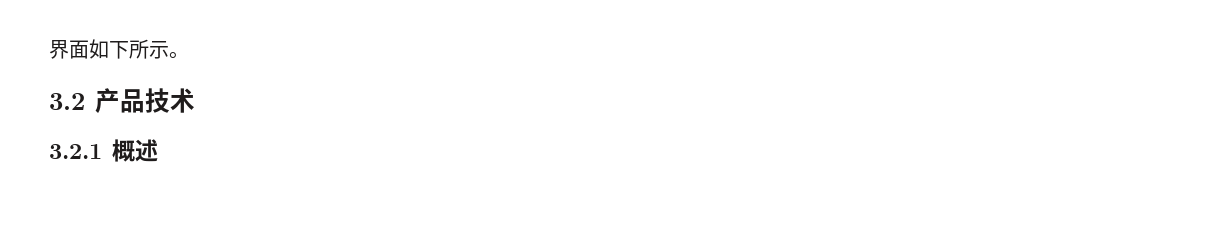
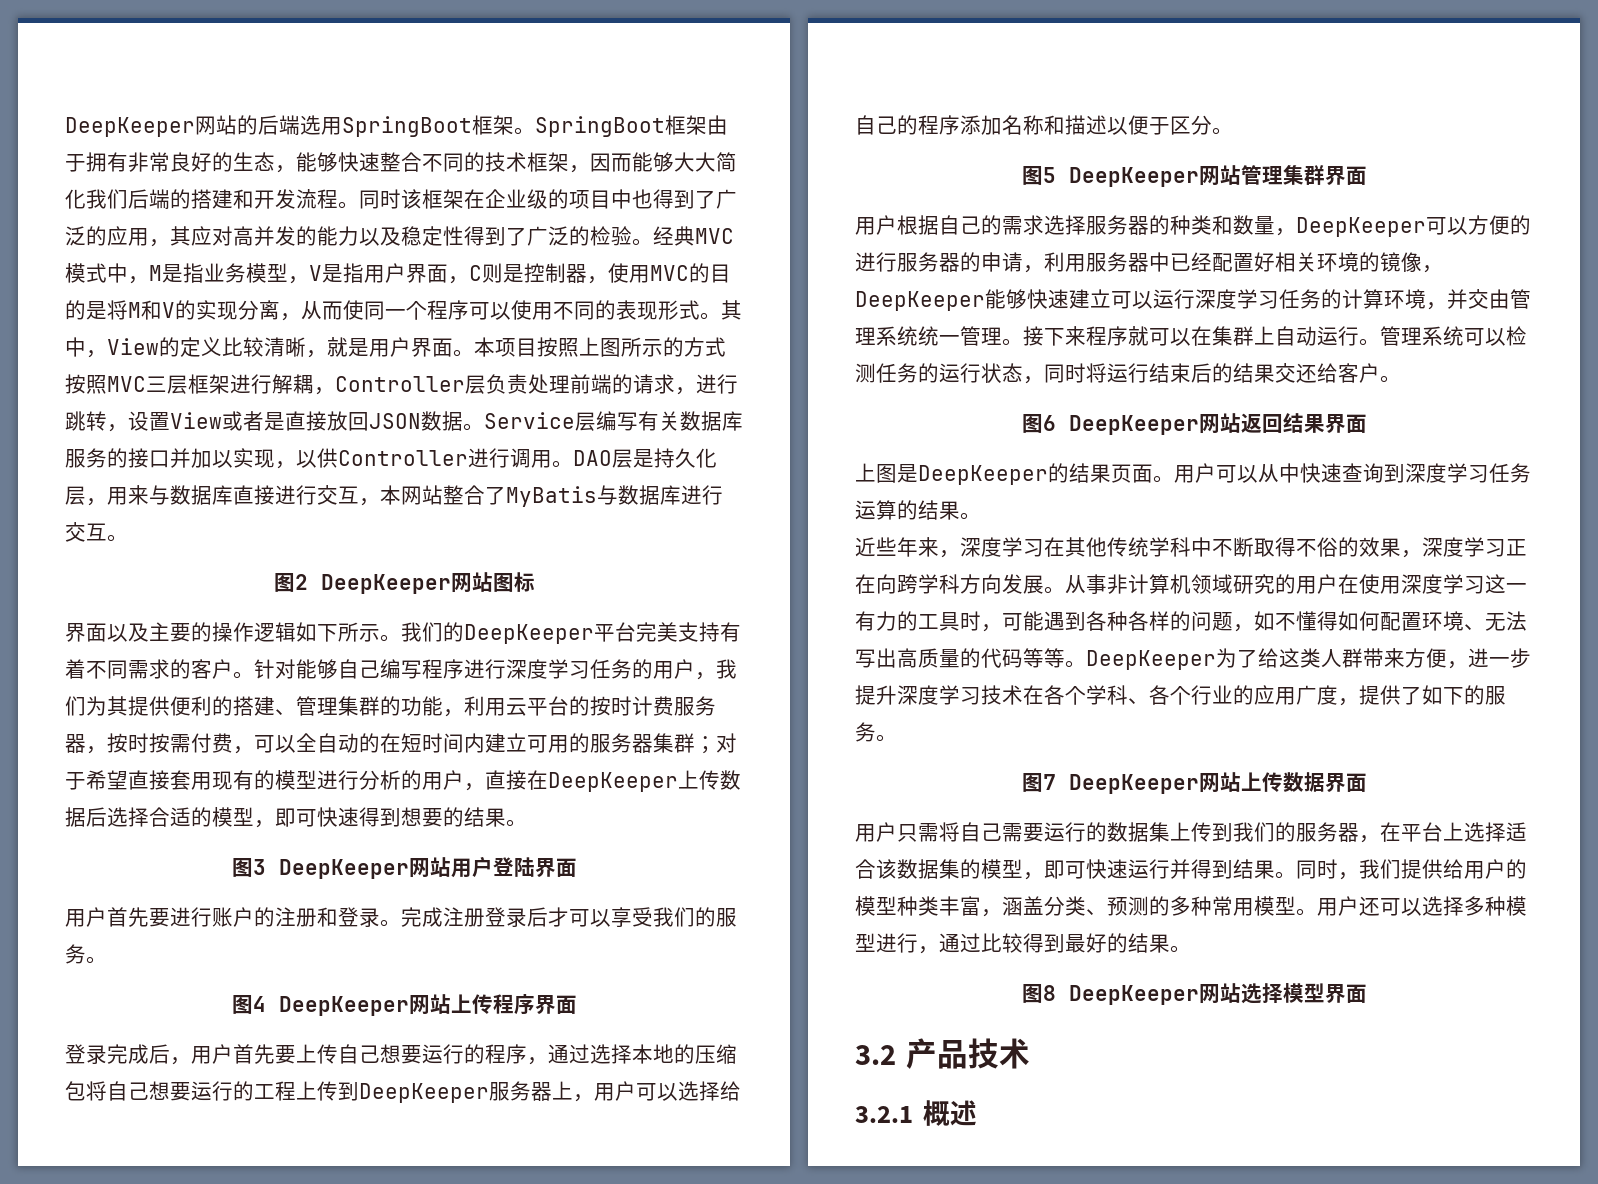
[49,39,189,59] 界面如下所示。 -> [65,115,728,137] [65,152,737,173] [65,189,737,209] [65,226,734,247] [65,263,731,284] [65,300,742,321] [65,337,726,358] [65,374,738,395] [65,411,743,432] [65,448,717,469] [65,485,723,507] [65,522,128,542] [273,572,535,594] [65,622,741,644] [65,659,737,680] [65,696,716,717] [65,733,737,754] [65,770,741,792] [65,807,527,828] [231,856,577,879] [65,907,737,928] [65,944,107,964] [231,994,577,1016] [65,1044,737,1065] [65,1081,741,1103] [855,115,1233,135] [1021,165,1367,187] [855,215,1531,237] [855,252,1443,273] [855,289,1531,311] [855,326,1527,346] [855,363,1401,384] [1021,413,1367,435] [855,463,1531,485] [855,500,981,520] [855,537,1527,558] [855,574,1527,594] [855,611,1527,632] [855,648,1531,670] [855,685,1506,706] [855,722,897,742] [1021,772,1367,794] [855,822,1527,843] [855,859,1527,880] [855,896,1527,917] [855,933,1191,954] [1021,983,1367,1005] DeepKeeper网站的后端选用SpringBoot框架。SpringBoot框架由于拥有非常良好的生态，能够快速整合不同的技术框架，因而能够大大简化我们后端的搭建和开发流程。同时该框架在企业级的项目中也得到了广泛的应用，其应对高并发的能力以及稳定性得到了广泛的检验。经典MVC模式中，M是指业务模型，V是指用户界面，C则是控制器，使用MVC的目的是将M和V的实现分离，从而使同一个程序可以使用不同的表现形式。其中，View的定义比较清晰，就是用户界面。本项目按照上图所示的方式按照MVC三层框架进行解耦，Controller层负责处理前端的请求，进行跳转，设置View或者是直接放回JSON数据。Service层编写有关数据库服务的接口并加以实现，以供Controller进行调用。DAO层是持久化层，用来与数据库直接进行交互，本网站整合了MyBatis与数据库进行交互。 // 图2 DeepKeeper网站图标 // 界面以及主要的操作逻辑如下所示。我们的DeepKeeper平台完美支持有着不同需求的客户。针对能够自己编写程序进行深度学习任务的用户，我们为其提供便利的搭建、管理集群的功能，利用云平台的按时计费服务器，按时按需付费，可以全自动的在短时间内建立可用的服务器集群；对于希望直接套用现有的模型进行分析的用户，直接在DeepKeeper上传数据后选择合适的模型，即可快速得到想要的结果。 // 图3 DeepKeeper网站用户登陆界面 // 用户首先要进行账户的注册和登录。完成注册登录后才可以享受我们的服务。 // 图4 DeepKeeper网站上传程序界面 // 登录完成后，用户首先要上传自己想要运行的程序，通过选择本地的压缩包将自己想要运行的工程上传到DeepKeeper服务器上，用户可以选择给自己的程序添加名称和描述以便于区分。 // 图5 DeepKeeper网站管理集群界面 // 用户根据自己的需求选择服务器的种类和数量，DeepKeeper可以方便的进行服务器的申请，利用服务器中已经配置好相关环境的镜像，DeepKeeper能够快速建立可以运行深度学习任务的计算环境，并交由管理系统统一管理。接下来程序就可以在集群上自动运行。管理系统可以检测任务的运行状态，同时将运行结束后的结果交还给客户。 // 图6 DeepKeeper网站返回结果界面 // 上图是DeepKeeper的结果页面。用户可以从中快速查询到深度学习任务运算的结果。 // 近些年来，深度学习在其他传统学科中不断取得不俗的效果，深度学习正在向跨学科方向发展。从事非计算机领域研究的用户在使用深度学习这一有力的工具时，可能遇到各种各样的问题，如不懂得如何配置环境、无法写出高质量的代码等等。DeepKeeper为了给这类人群带来方便，进一步提升深度学习技术在各个学科、各个行业的应用广度，提供了如下的服务。 // 图7 DeepKeeper网站上传数据界面 // 用户只需将自己需要运行的数据集上传到我们的服务器，在平台上选择适合该数据集的模型，即可快速运行并得到结果。同时，我们提供给用户的模型种类丰富，涵盖分类、预测的多种常用模型。用户还可以选择多种模型进行，通过比较得到最好的结果。 // 图8 DeepKeeper网站选择模型界面

